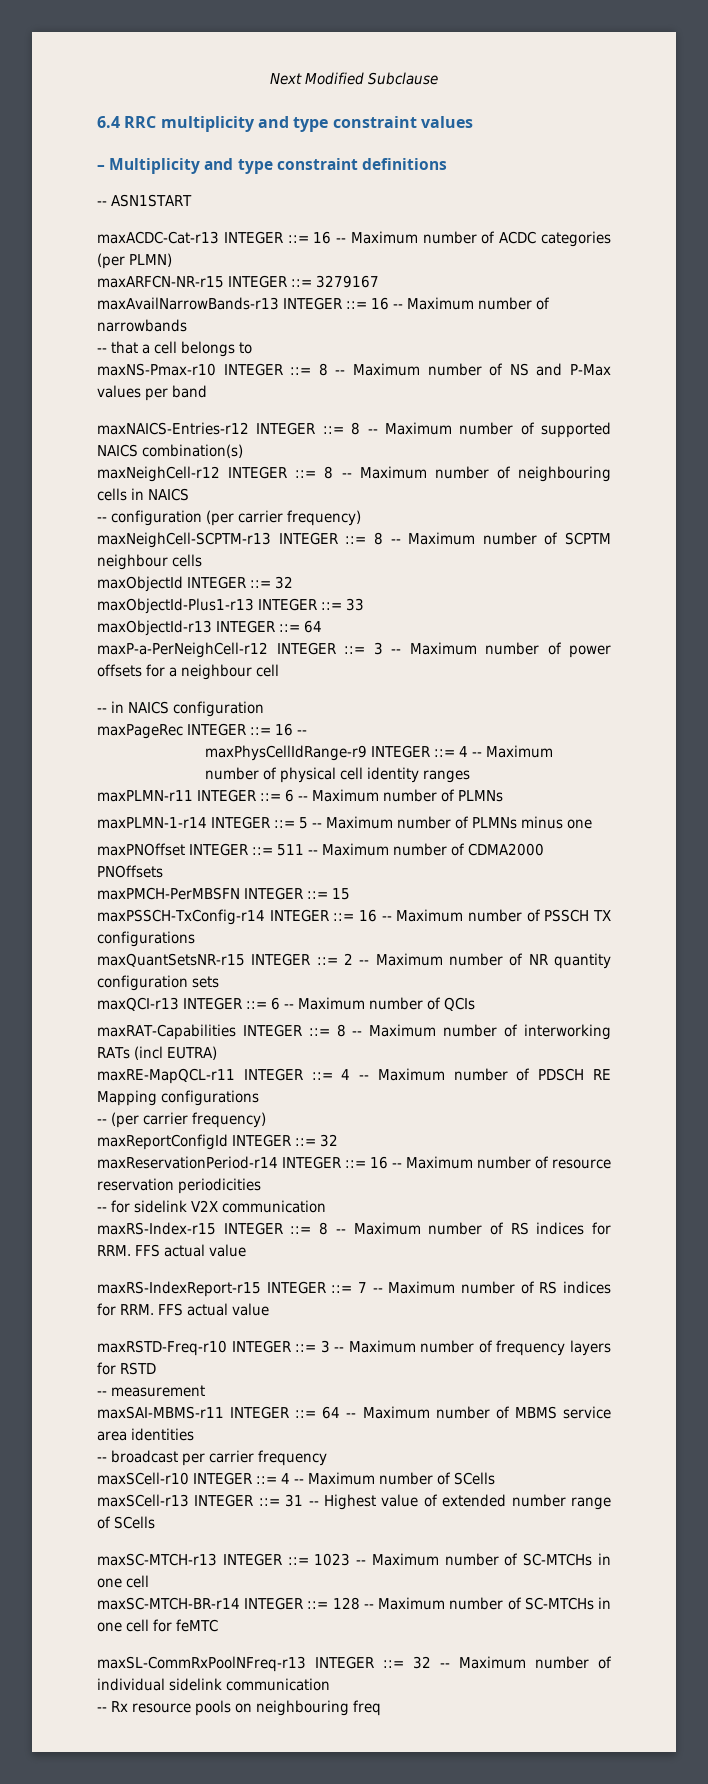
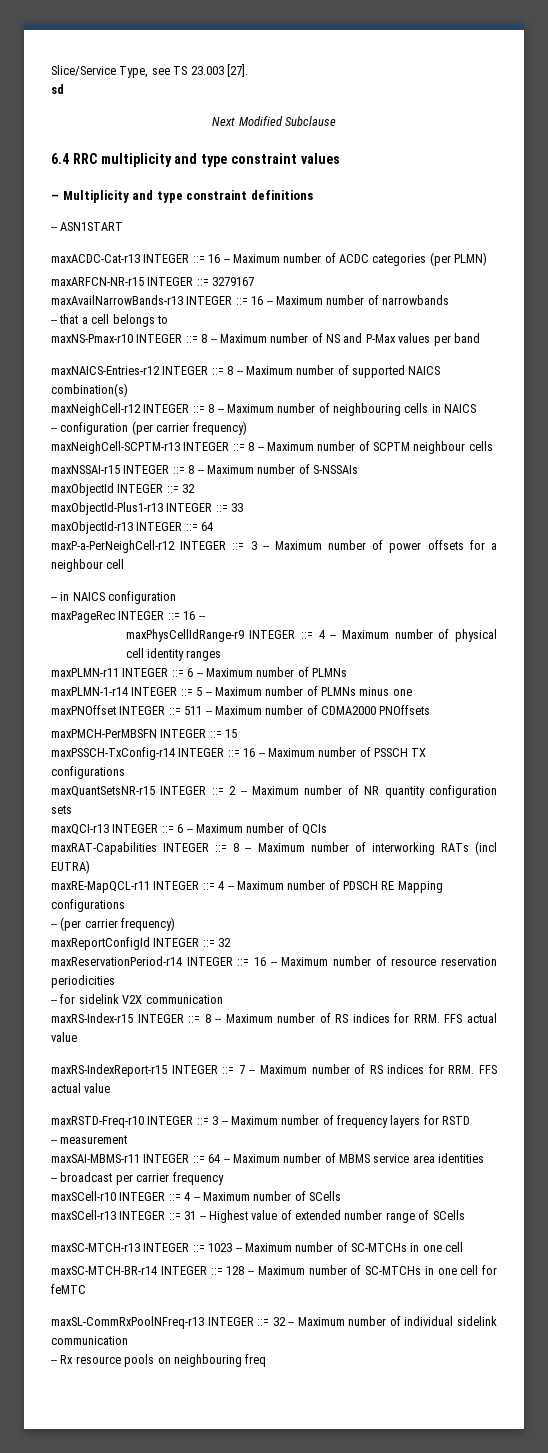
(270, 79) none -> [51,64,248,78] [51,84,64,94] Slice/Service Type, see TS 23.003 [27]. // sd //
(202, 560) none -> [51,464,358,474] // maxNSSAI-r15 INTEGER ::= 8 -- Maximum number of S-NSSAIs

